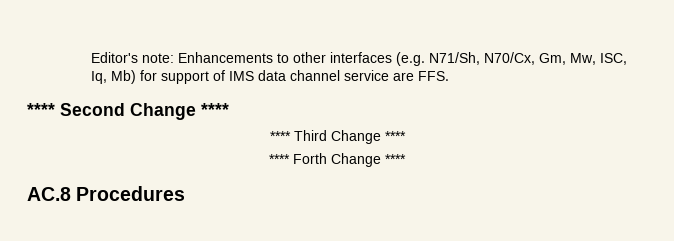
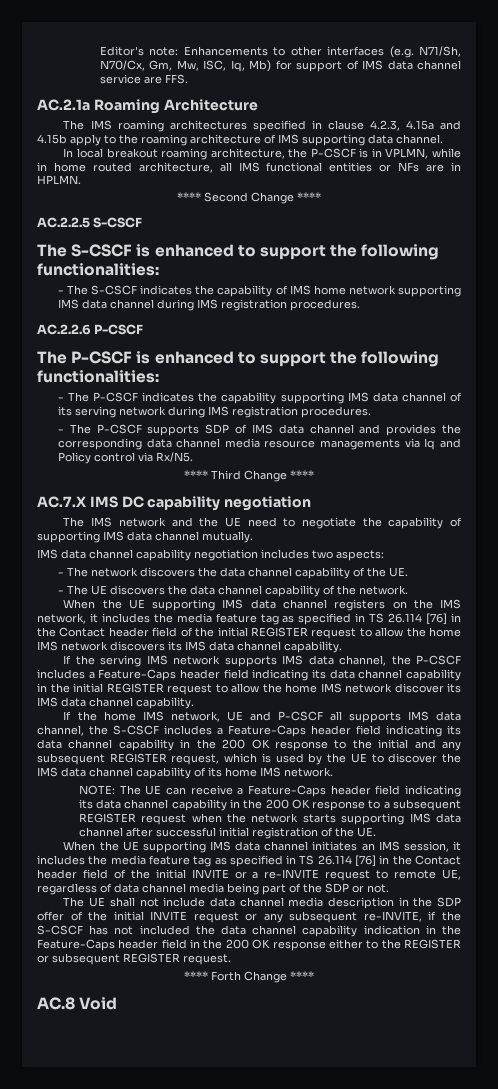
[27,103,229,120] [269,130,406,144] **** Second Change **** // **** Third Change **** -> [37,99,258,114] [63,120,461,132] [37,134,443,146] [63,148,461,160] [37,162,462,173] [37,175,81,184] [177,192,321,204] [37,217,143,228] [37,244,440,260] [37,263,159,276] [57,285,461,297] [57,299,360,311] [37,324,144,335] [37,351,440,367] [37,370,159,383] [57,392,462,404] [57,406,371,418] [57,424,461,436] [57,438,461,450] [57,452,193,464] [184,470,314,482] [37,496,312,511] [63,517,462,529] [37,531,253,543] [37,549,384,561] [57,567,408,579] [57,585,408,597] [63,599,461,611] [37,613,461,625] [37,627,462,639] [37,641,342,653] [63,655,462,667] [37,669,461,681] [37,683,461,695] [37,697,194,709] [63,711,461,723] [37,725,461,737] [37,739,462,751] [37,753,462,765] [37,767,333,779] [78,785,461,797] [78,799,461,811] [78,813,462,825] [78,827,376,839] [63,841,461,853] [37,855,462,867] [37,869,462,881] [37,883,389,895] [63,897,461,909] [37,911,461,923] [37,925,461,937] [37,939,462,951] [37,953,231,965] AC.2.1a Roaming Architecture // The IMS roaming architectures specified in clause 4.2.3, 4.15a and 4.15b apply to the roaming architecture of IMS supporting data channel. // In local breakout roaming architecture, the P-CSCF is in VPLMN, while in home routed architecture, all IMS functional entities or NFs are in HPLMN. // **** Second Change **** // AC.2.2.5 S-CSCF // The S-CSCF is enhanced to support the following functionalities: // - The S-CSCF indicates the capability of IMS home network supporting IMS data channel during IMS registration procedures. // AC.2.2.6 P-CSCF // The P-CSCF is enhanced to support the following functionalities: // - The P-CSCF indicates the capability supporting IMS data channel of its serving network during IMS registration procedures. // - The P-CSCF supports SDP of IMS data channel and provides the corresponding data channel media resource managements via Iq and Policy control via Rx/N5. // **** Third Change **** // AC.7.X IMS DC capability negotiation // The IMS network and the UE need to negotiate the capability of supporting IMS data channel mutually. // IMS data channel capability negotiation includes two aspects: // - The network discovers the data channel capability of the UE. // - The UE discovers the data channel capability of the network. // When the UE supporting IMS data channel registers on the IMS network, it includes the media feature tag as specified in TS 26.114 [76] in the Contact header field of the initial REGISTER request to allow the home IMS network discovers its IMS data channel capability. // If the serving IMS network supports IMS data channel, the P-CSCF includes a Feature-Caps header field indicating its data channel capability in the initial REGISTER request to allow the home IMS network discover its IMS data channel capability. // If the home IMS network, UE and P-CSCF all supports IMS data channel, the S-CSCF includes a Feature-Caps header field indicating its data channel capability in the 200 OK response to the initial and any subsequent REGISTER request, which is used by the UE to discover the IMS data channel capability of its home IMS network. // NOTE: The UE can receive a Feature-Caps header field indicating its data channel capability in the 200 OK response to a subsequent REGISTER request when the network starts supporting IMS data channel after successful initial registration of the UE. // When the UE supporting IMS data channel initiates an IMS session, it includes the media feature tag as specified in TS 26.114 [76] in the Contact header field of the initial INVITE or a re-INVITE request to remote UE, regardless of data channel media being part of the SDP or not. // The UE shall not include data channel media description in the SDP offer of the initial INVITE request or any subsequent re-INVITE, if the S-CSCF has not included the data channel capability indication in the Feature-Caps header field in the 200 OK response either to the REGISTER or subsequent REGISTER request.
[76,186,186,201] Procedures -> [79,997,118,1010] Void

